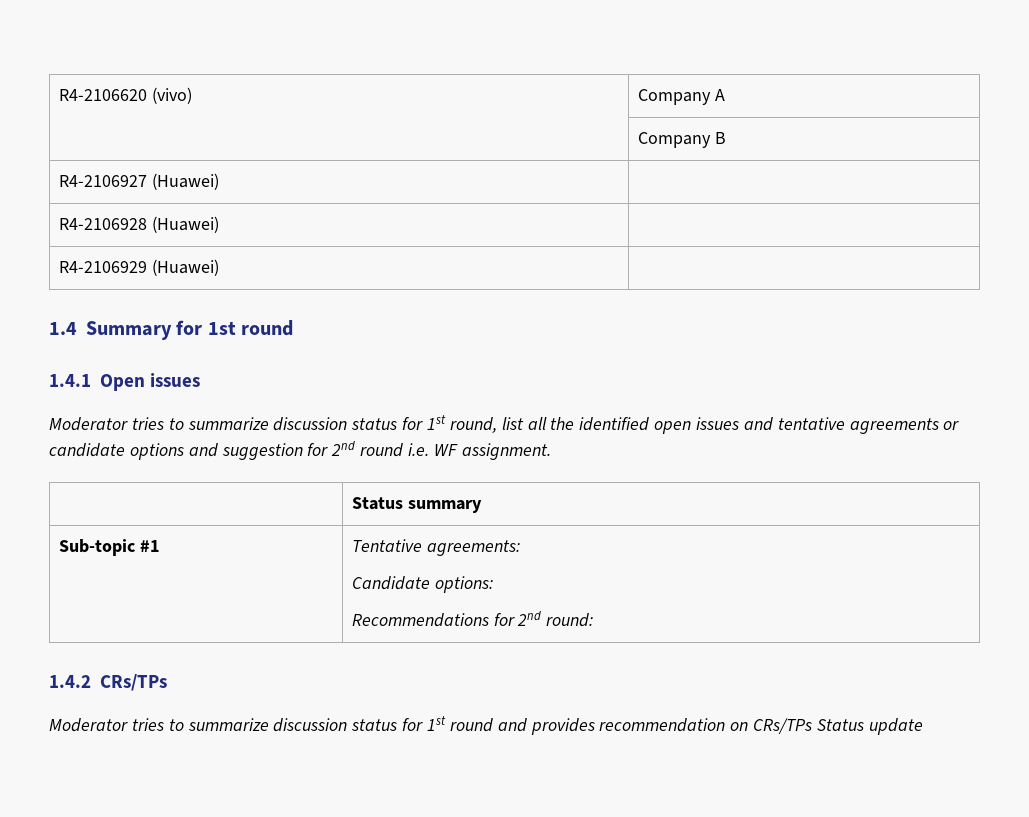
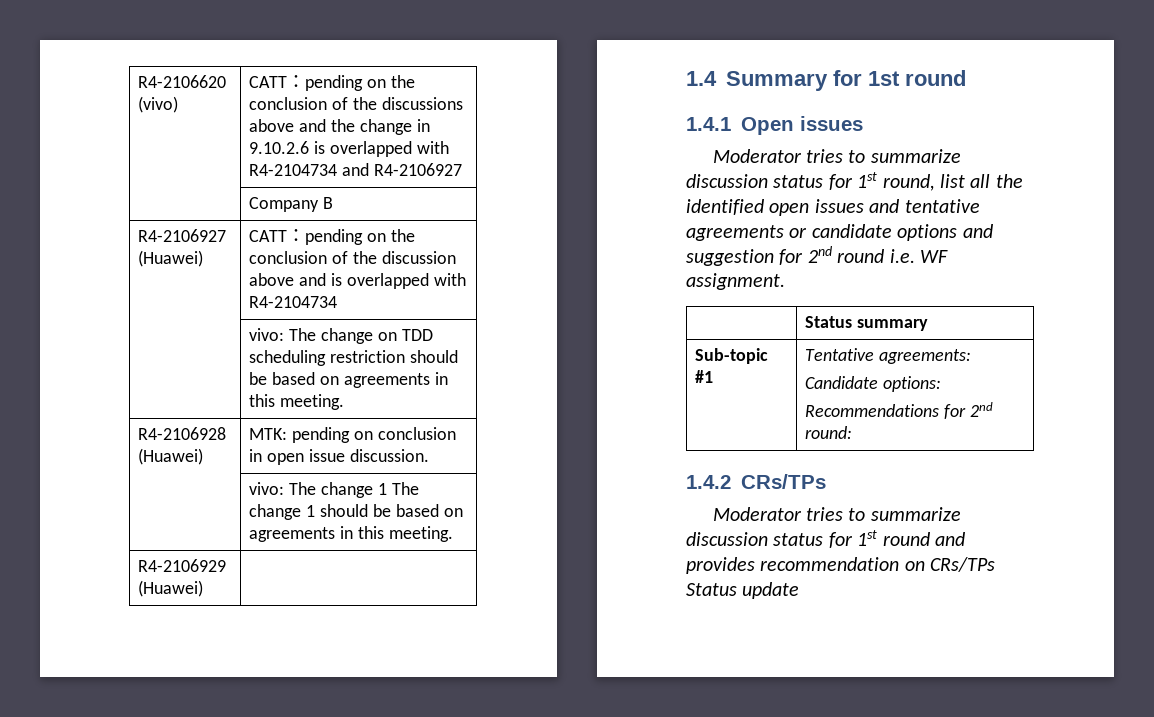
[637,89,725,105] [637,132,726,148] [58,173,219,190] [58,216,219,233] Company A // | Company B // R4-2106927 (Huawei) | // R4-2106928 (Huawei) | -> [249,75,415,91] [249,97,463,110] [249,119,430,135] [249,141,449,157] [249,163,462,176] [249,197,334,212] [138,229,227,242] [138,250,204,267] [249,229,415,245] [249,251,456,264] [249,273,466,289] [249,296,338,308] [249,328,433,344] [249,350,458,366] [249,372,448,388] [249,394,345,410] [138,427,227,440] [138,448,204,465] [249,427,456,443] [249,449,429,465] [249,482,419,498] [249,504,463,520] [249,526,453,542] CATT：pending on the conclusion of the discussions above and the change in 9.10.2.6 is overlapped with R4-2104734 and R4-2106927 // | Company B // R4-2106927 (Huawei) | CATT：pending on the conclusion of the discussion above and is overlapped with R4-2104734 // | vivo: The change on TDD scheduling restriction should be based on agreements in this meeting. // R4-2106928 (Huawei) | MTK: pending on conclusion in open issue discussion. // | vivo: The change 1 The change 1 should be based on agreements in this meeting.

